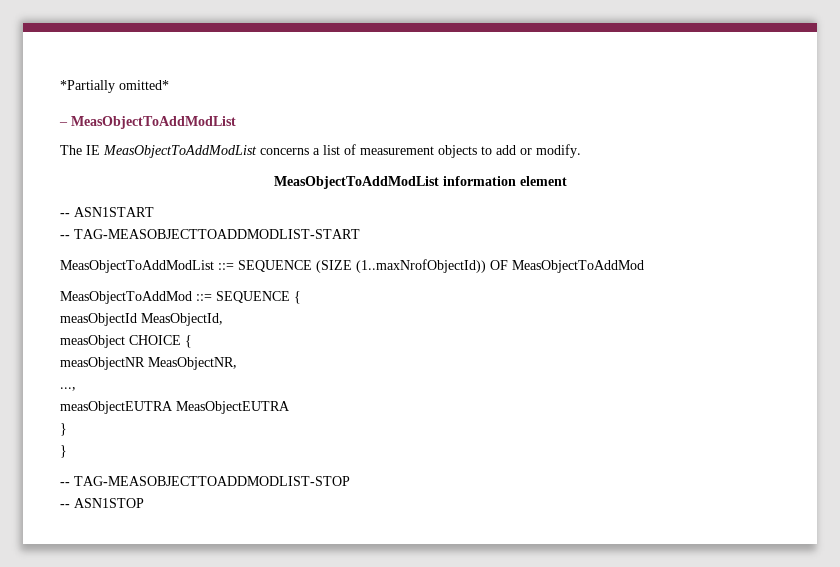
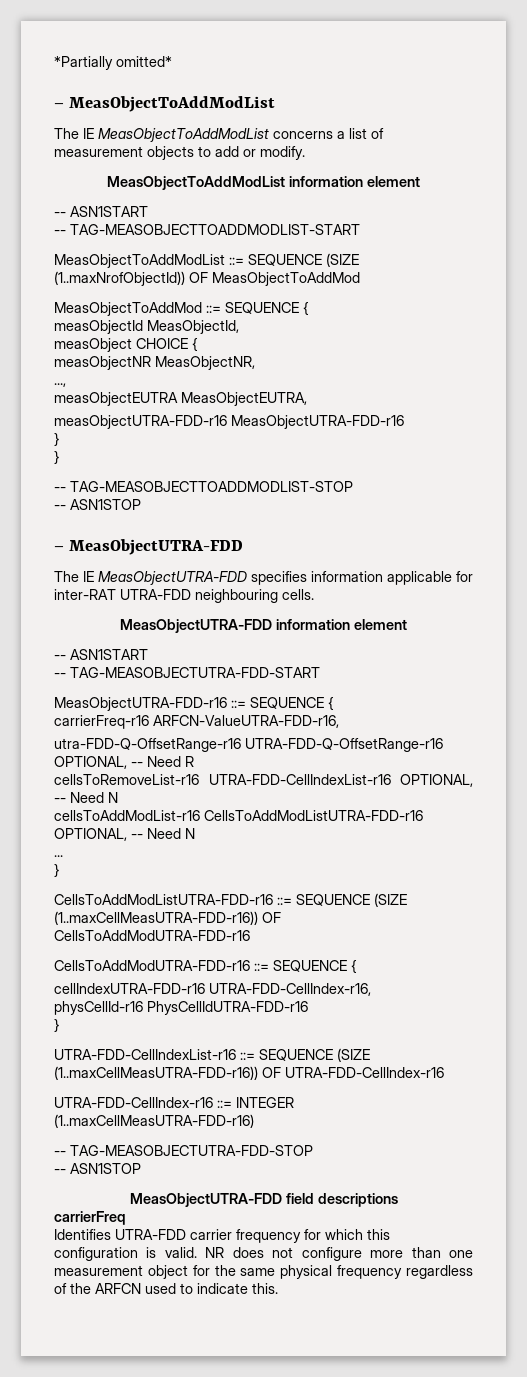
[176,401,290,414] MeasObjectEUTRA -> [181,392,307,406] [54,415,404,429] MeasObjectEUTRA, // measObjectUTRA-FDD-r16 MeasObjectUTRA-FDD-r16
(144, 503) none -> [54,539,243,555] [54,571,473,585] [54,589,314,603] [120,619,407,633] [54,649,148,660] [54,667,320,678] [54,696,334,711] [54,715,339,729] [54,738,443,752] [54,756,194,769] [54,774,473,787] [54,792,118,803] [54,810,423,821] [54,828,195,841] [54,855,63,857] [54,863,60,878] [54,893,407,907] [54,911,281,925] [54,930,250,941] [54,959,357,974] [54,983,371,996] [54,1001,308,1015] [54,1018,60,1033] [54,1048,370,1062] [54,1066,444,1080] [54,1097,294,1108] [54,1114,254,1128] [54,1145,313,1156] [54,1163,141,1174] [129,1193,398,1207] [54,1211,126,1225] [54,1229,390,1243] [54,1247,474,1261] [54,1265,473,1279] [54,1283,278,1294] // – MeasObjectUTRA-FDD // The IE MeasObjectUTRA-FDD specifies information applicable for inter-RAT UTRA-FDD neighbouring cells. // MeasObjectUTRA-FDD information element // -- ASN1START // -- TAG-MEASOBJECTUTRA-FDD-START // MeasObjectUTRA-FDD-r16 ::= SEQUENCE { // carrierFreq-r16 ARFCN-ValueUTRA-FDD-r16, // utra-FDD-Q-OffsetRange-r16 UTRA-FDD-Q-OffsetRange-r16 OPTIONAL, -- Need R // cellsToRemoveList-r16 UTRA-FDD-CellIndexList-r16 OPTIONAL, -- Need N // cellsToAddModList-r16 CellsToAddModListUTRA-FDD-r16 OPTIONAL, -- Need N // ... // } // CellsToAddModListUTRA-FDD-r16 ::= SEQUENCE (SIZE (1..maxCellMeasUTRA-FDD-r16)) OF CellsToAddModUTRA-FDD-r16 // CellsToAddModUTRA-FDD-r16 ::= SEQUENCE { // cellIndexUTRA-FDD-r16 UTRA-FDD-CellIndex-r16, // physCellId-r16 PhysCellIdUTRA-FDD-r16 // } // UTRA-FDD-CellIndexList-r16 ::= SEQUENCE (SIZE (1..maxCellMeasUTRA-FDD-r16)) OF UTRA-FDD-CellIndex-r16 // UTRA-FDD-CellIndex-r16 ::= INTEGER (1..maxCellMeasUTRA-FDD-r16) // -- TAG-MEASOBJECTUTRA-FDD-STOP // -- ASN1STOP // MeasObjectUTRA-FDD field descriptions // carrierFreq // Identifies UTRA-FDD carrier frequency for which this configuration is valid. NR does not configure more than one measurement object for the same physical frequency regardless of the ARFCN used to indicate this.

